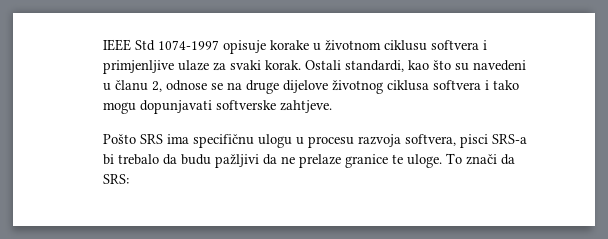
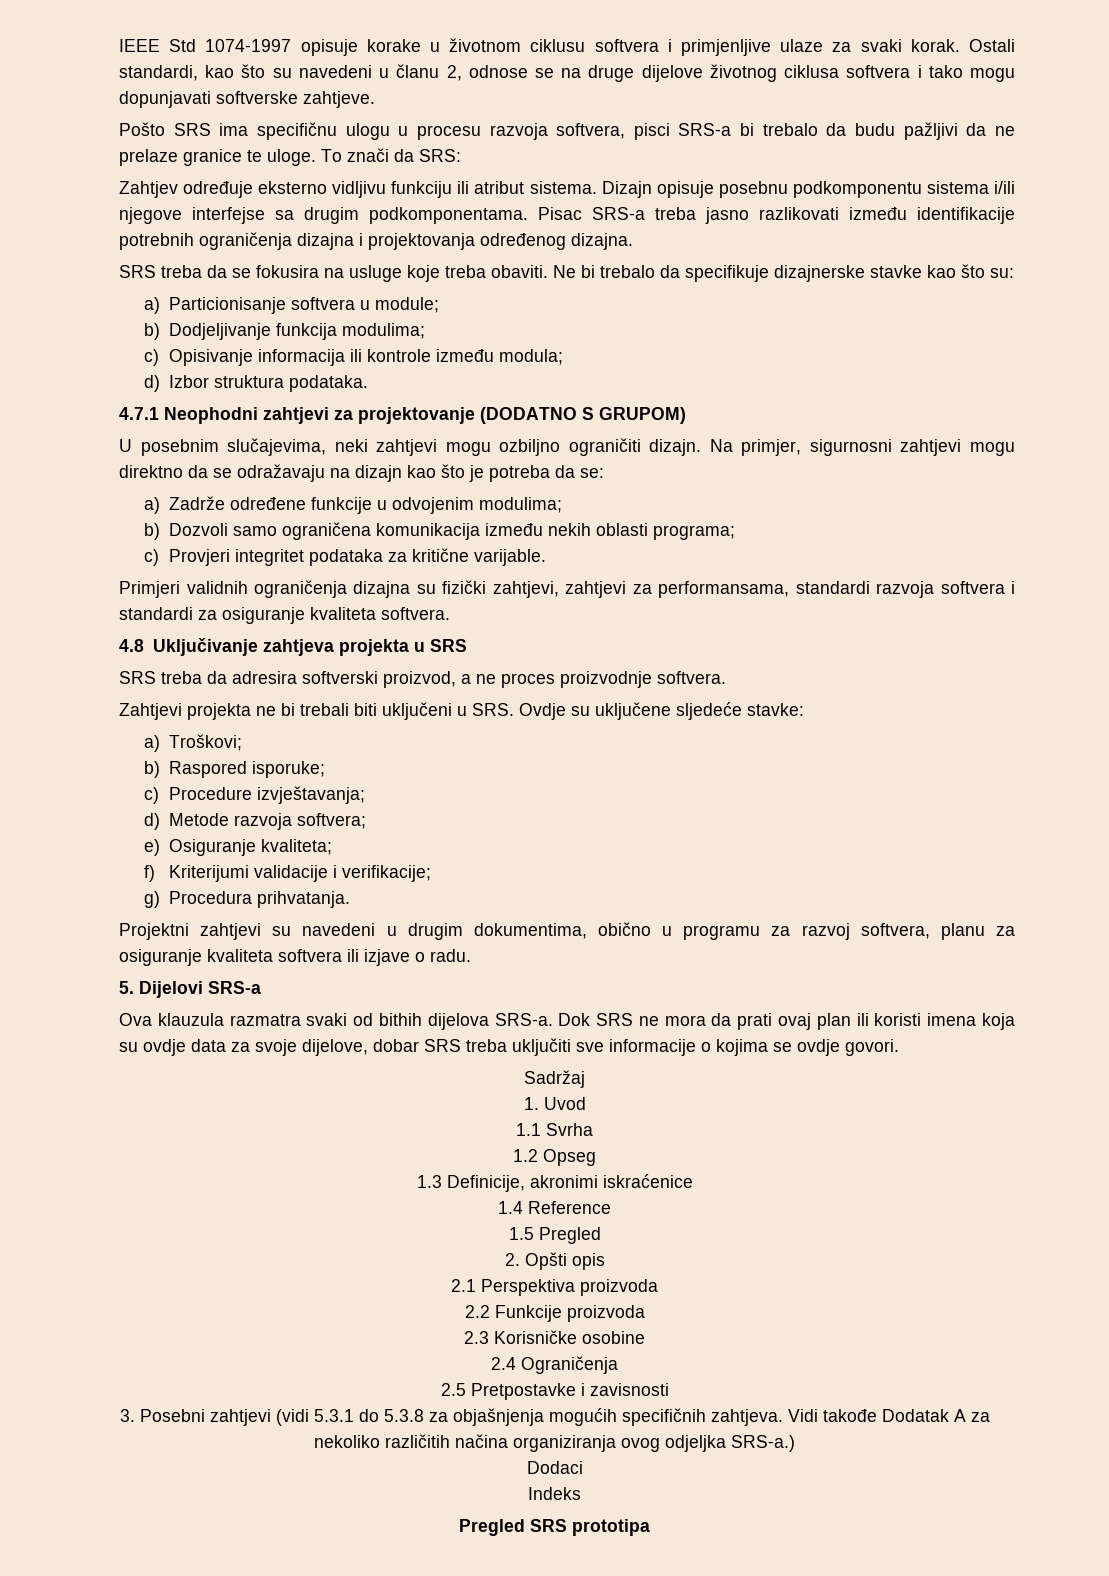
(129, 179) none -> [119,181,1015,198] [119,207,1016,224] [119,232,634,250] [119,264,1015,282] [144,297,440,314] [144,323,426,340] [144,349,564,366] [144,375,369,392] [119,407,687,424] [119,438,1015,456] [119,464,605,482] [144,496,563,514] [144,522,736,540] [144,548,547,566] [119,580,1015,598] [119,607,451,624] [119,638,467,656] [119,671,727,688] [119,702,805,720] [144,734,243,752] [144,761,326,778] [144,786,366,804] [144,813,367,830] [144,839,333,856] [144,865,432,882] [144,891,351,908] [119,922,1015,940] [119,949,472,966] [119,981,262,998] [119,1013,1015,1030] [119,1038,900,1056] [524,1070,585,1088] [523,1097,586,1110] [516,1123,593,1136] [513,1149,596,1166] [416,1174,693,1192] [498,1201,611,1214] [508,1227,601,1244] [504,1252,605,1270] [451,1279,658,1296] [464,1305,645,1322] [464,1330,645,1344] [491,1356,618,1374] [440,1383,669,1400] [119,1408,990,1426] [314,1434,795,1452] [526,1461,583,1474] [528,1487,581,1500] [459,1519,650,1536] // Zahtjev određuje eksterno vidljivu funkciju ili atribut sistema. Dizajn opisuje posebnu podkomponentu sistema i/ili njegove interfejse sa drugim podkomponentama. Pisac SRS-a treba jasno razlikovati između identifikacije potrebnih ograničenja dizajna i projektovanja određenog dizajna. // SRS treba da se fokusira na usluge koje treba obaviti. Ne bi trebalo da specifikuje dizajnerske stavke kao što su: // a) Particionisanje softvera u module; // b) Dodjeljivanje funkcija modulima; // c) Opisivanje informacija ili kontrole između modula; // d) Izbor struktura podataka. // 4.7.1 Neophodni zahtjevi za projektovanje (DODATNO S GRUPOM) // U posebnim slučajevima, neki zahtjevi mogu ozbiljno ograničiti dizajn. Na primjer, sigurnosni zahtjevi mogu direktno da se odražavaju na dizajn kao što je potreba da se: // a) Zadrže određene funkcije u odvojenim modulima; // b) Dozvoli samo ograničena komunikacija između nekih oblasti programa; // c) Provjeri integritet podataka za kritične varijable. // Primjeri validnih ograničenja dizajna su fizički zahtjevi, zahtjevi za performansama, standardi razvoja softvera i standardi za osiguranje kvaliteta softvera. // 4.8 Uključivanje zahtjeva projekta u SRS // SRS treba da adresira softverski proizvod, a ne proces proizvodnje softvera. // Zahtjevi projekta ne bi trebali biti uključeni u SRS. Ovdje su uključene sljedeće stavke: // a) Troškovi; // b) Raspored isporuke; // c) Procedure izvještavanja; // d) Metode razvoja softvera; // e) Osiguranje kvaliteta; // f) Kriterijumi validacije i verifikacije; // g) Procedura prihvatanja. // Projektni zahtjevi su navedeni u drugim dokumentima, obično u programu za razvoj softvera, planu za osiguranje kvaliteta softvera ili izjave o radu. // 5. Dijelovi SRS-a // Ova klauzula razmatra svaki od bithih dijelova SRS-a. Dok SRS ne mora da prati ovaj plan ili koristi imena koja su ovdje data za svoje dijelove, dobar SRS treba uključiti sve informacije o kojima se ovdje govori. // Sadržaj // 1. Uvod // 1.1 Svrha // 1.2 Opseg // 1.3 Definicije, akronimi iskraćenice // 1.4 Reference // 1.5 Pregled // 2. Opšti opis // 2.1 Perspektiva proizvoda // 2.2 Funkcije proizvoda // 2.3 Korisničke osobine // 2.4 Ograničenja // 2.5 Pretpostavke i zavisnosti // 3. Posebni zahtjevi (vidi 5.3.1 do 5.3.8 za objašnjenja mogućih specifičnih zahtjeva. Vidi takođe Dodatak A za nekoliko različitih načina organiziranja ovog odjeljka SRS-a.) // Dodaci // Indeks // Pregled SRS prototipa

